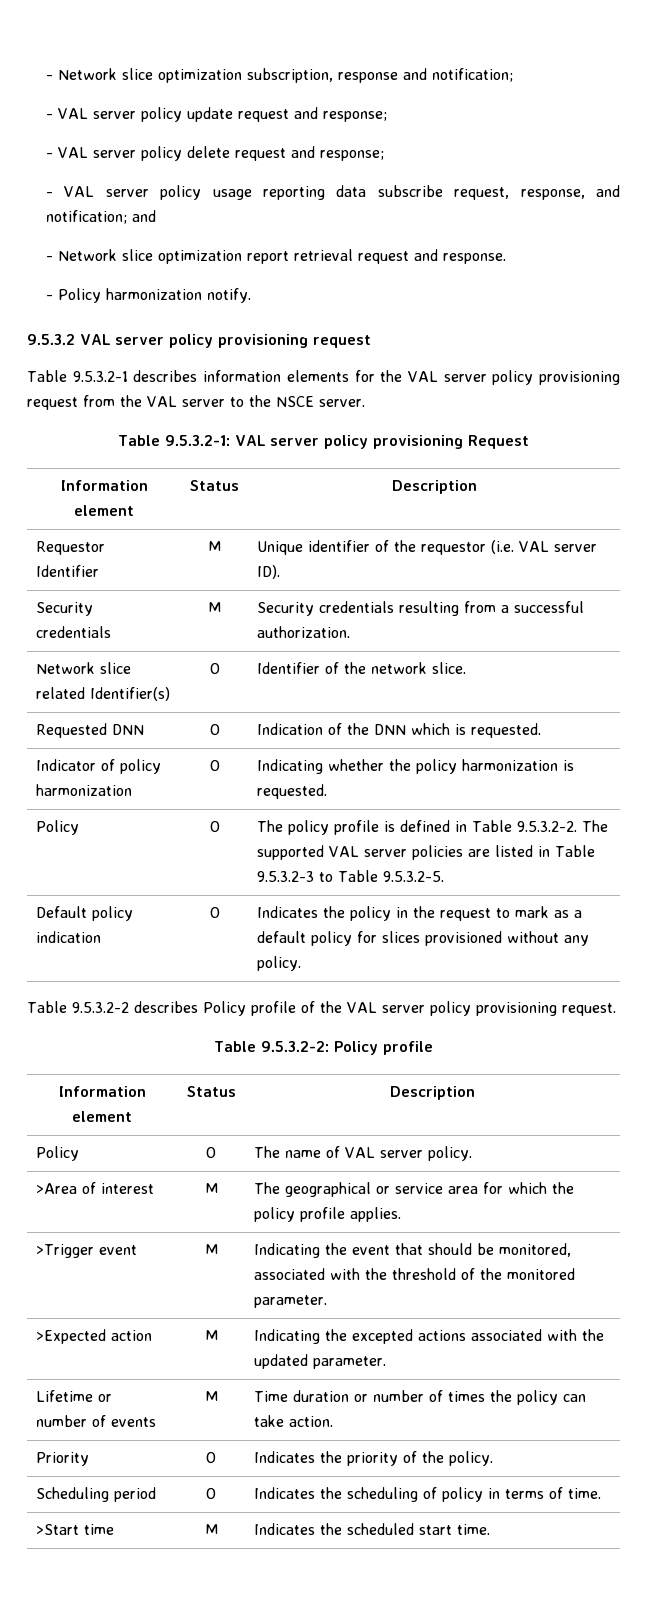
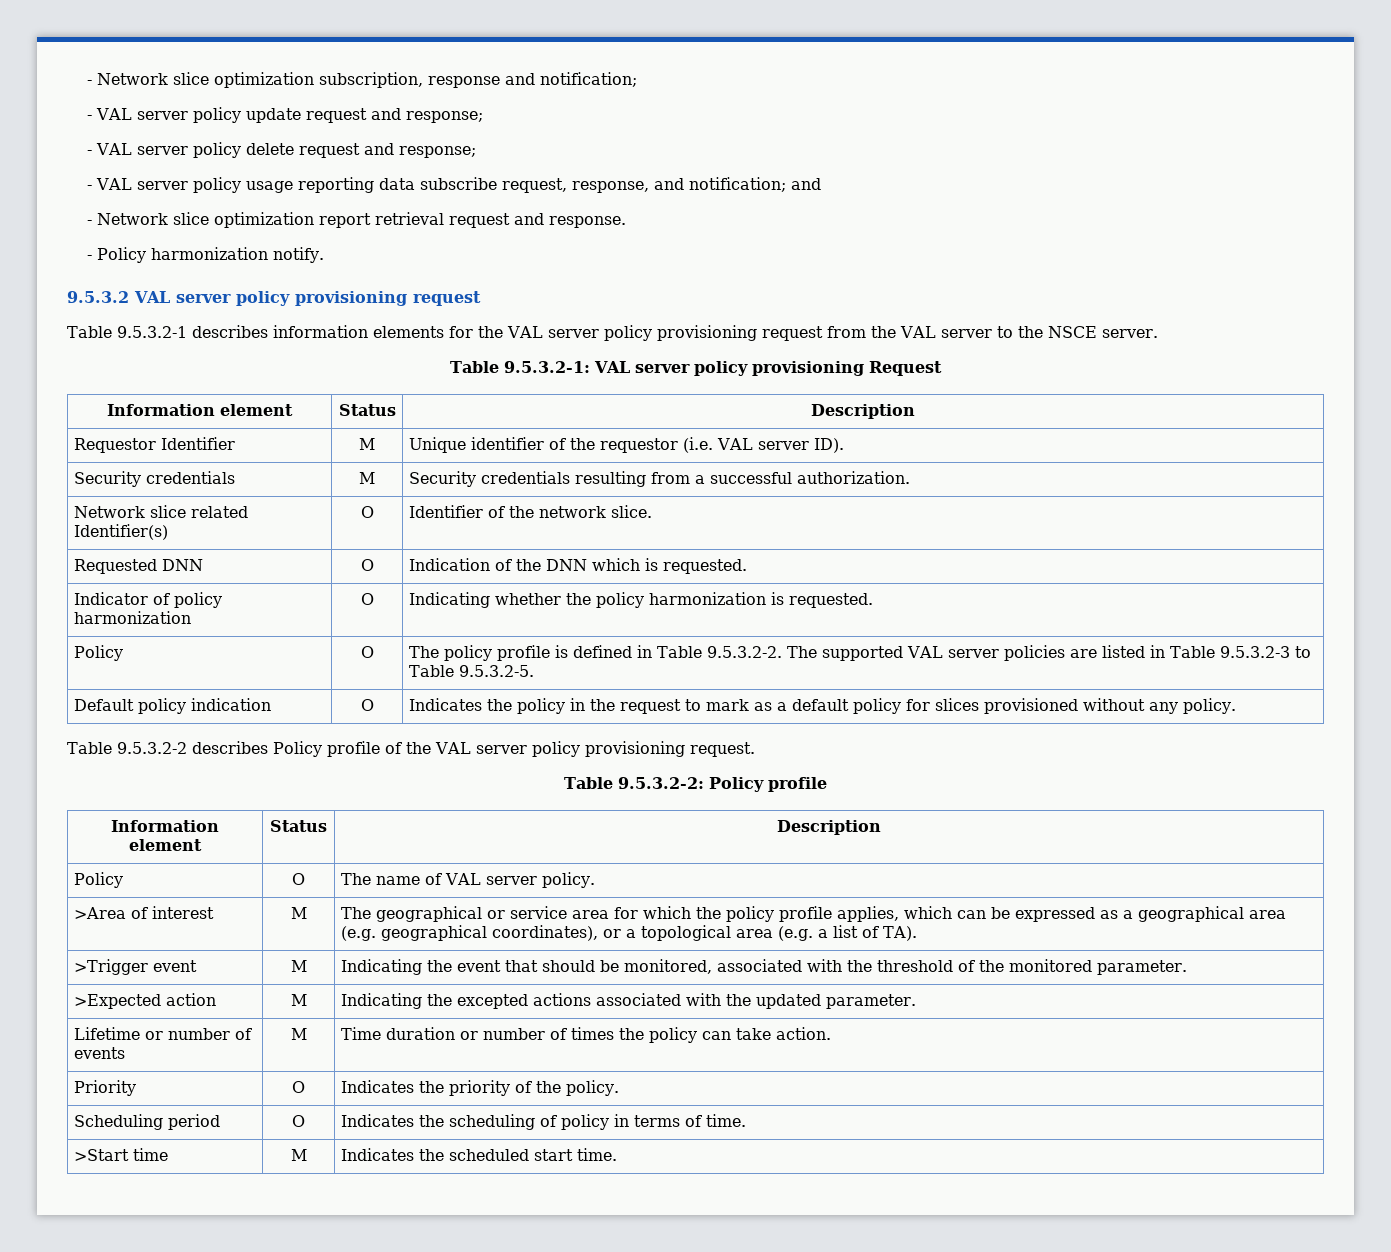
[350,1207,402,1222] applies. -> [836,906,1286,922] [340,925,917,941] applies, which can be expressed as a geographical area (e.g. geographical coordinates), or a topological area (e.g. a list of TA).

